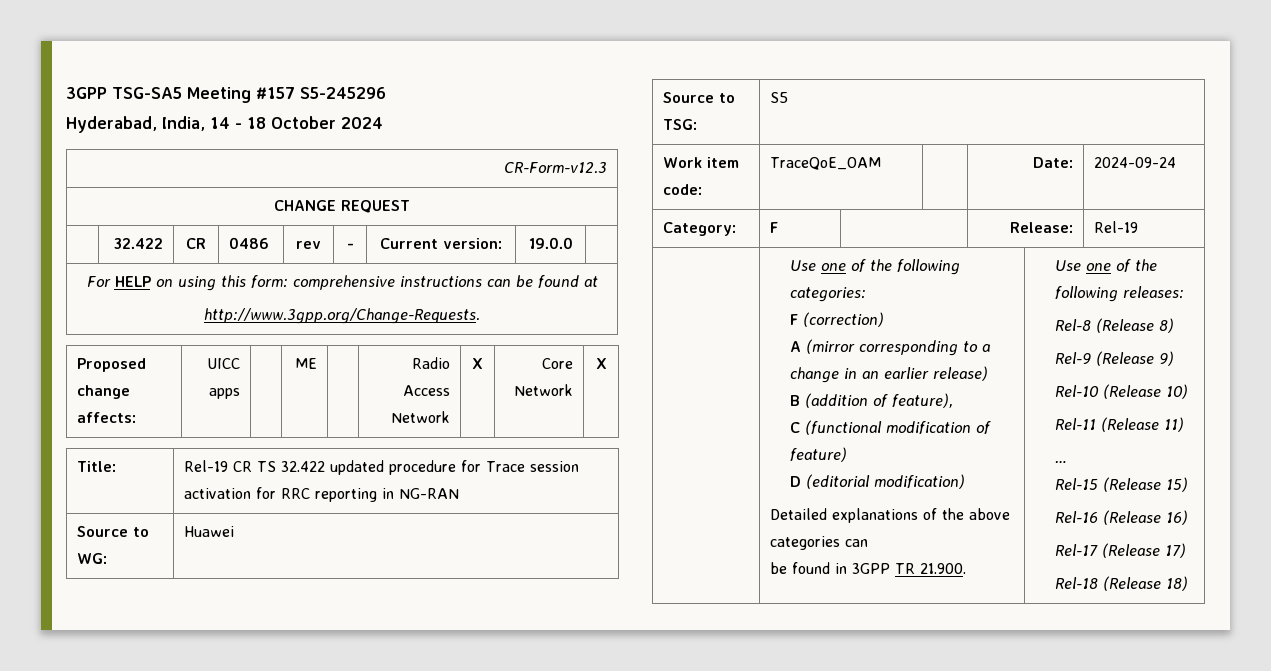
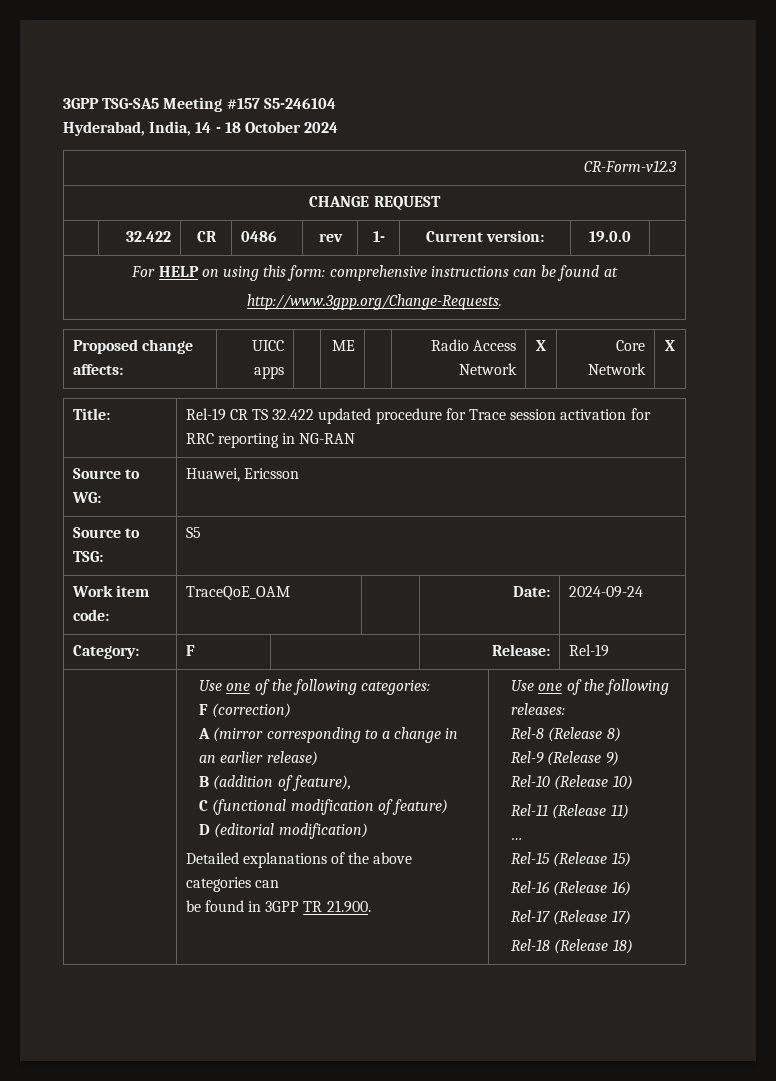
[300,87,386,99] S5-245296 -> [263,98,336,109] S5-246104
[346,243,354,249] - -> [372,231,385,242] 1-
[184,526,235,537] Huawei -> [185,468,299,482] Huawei, Ericsson

